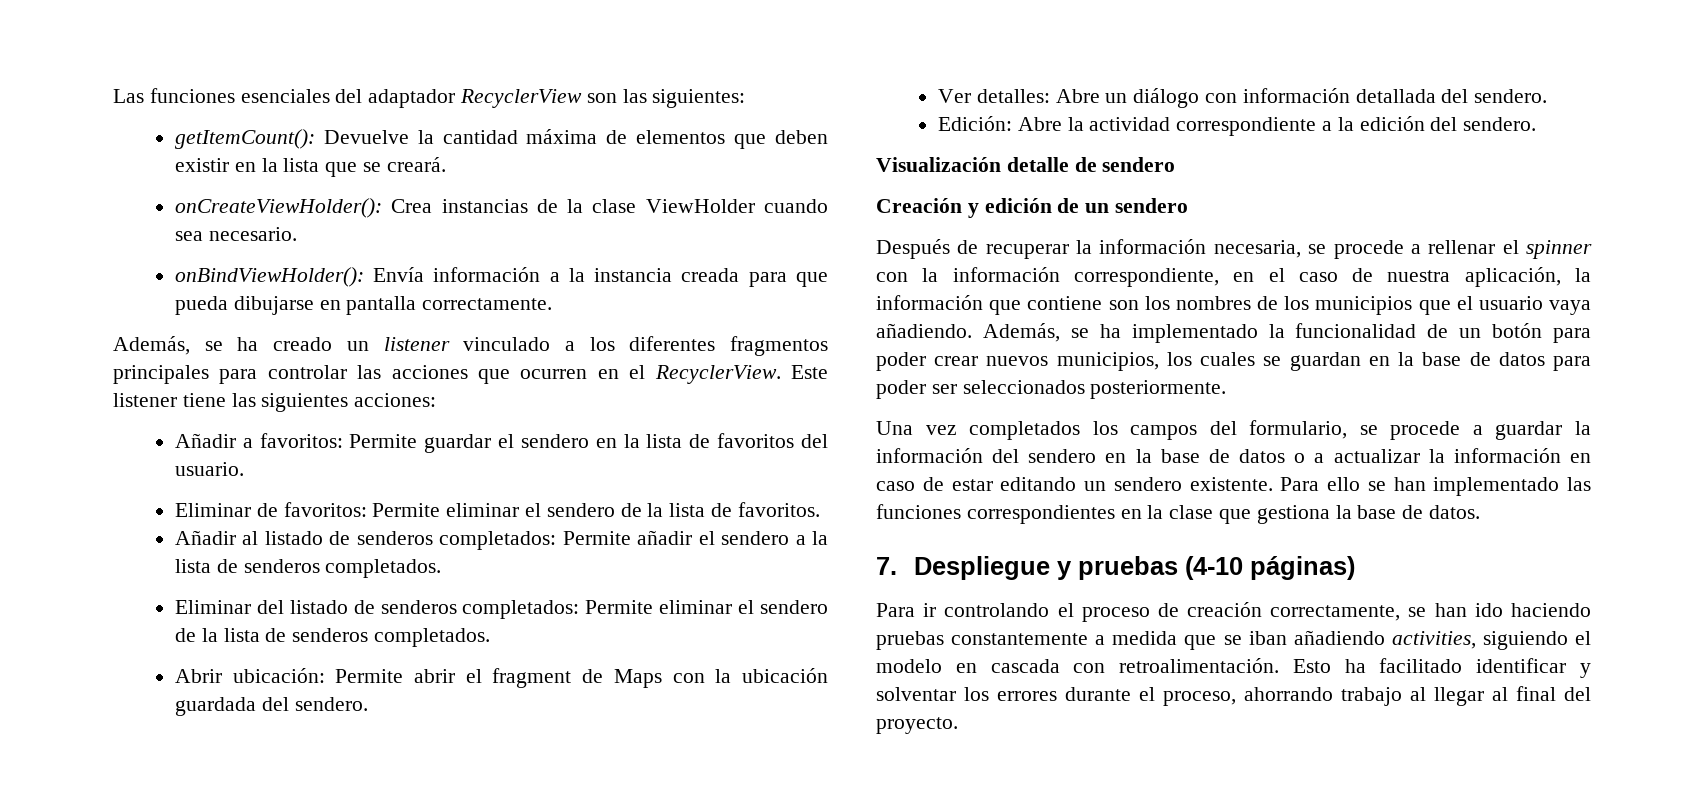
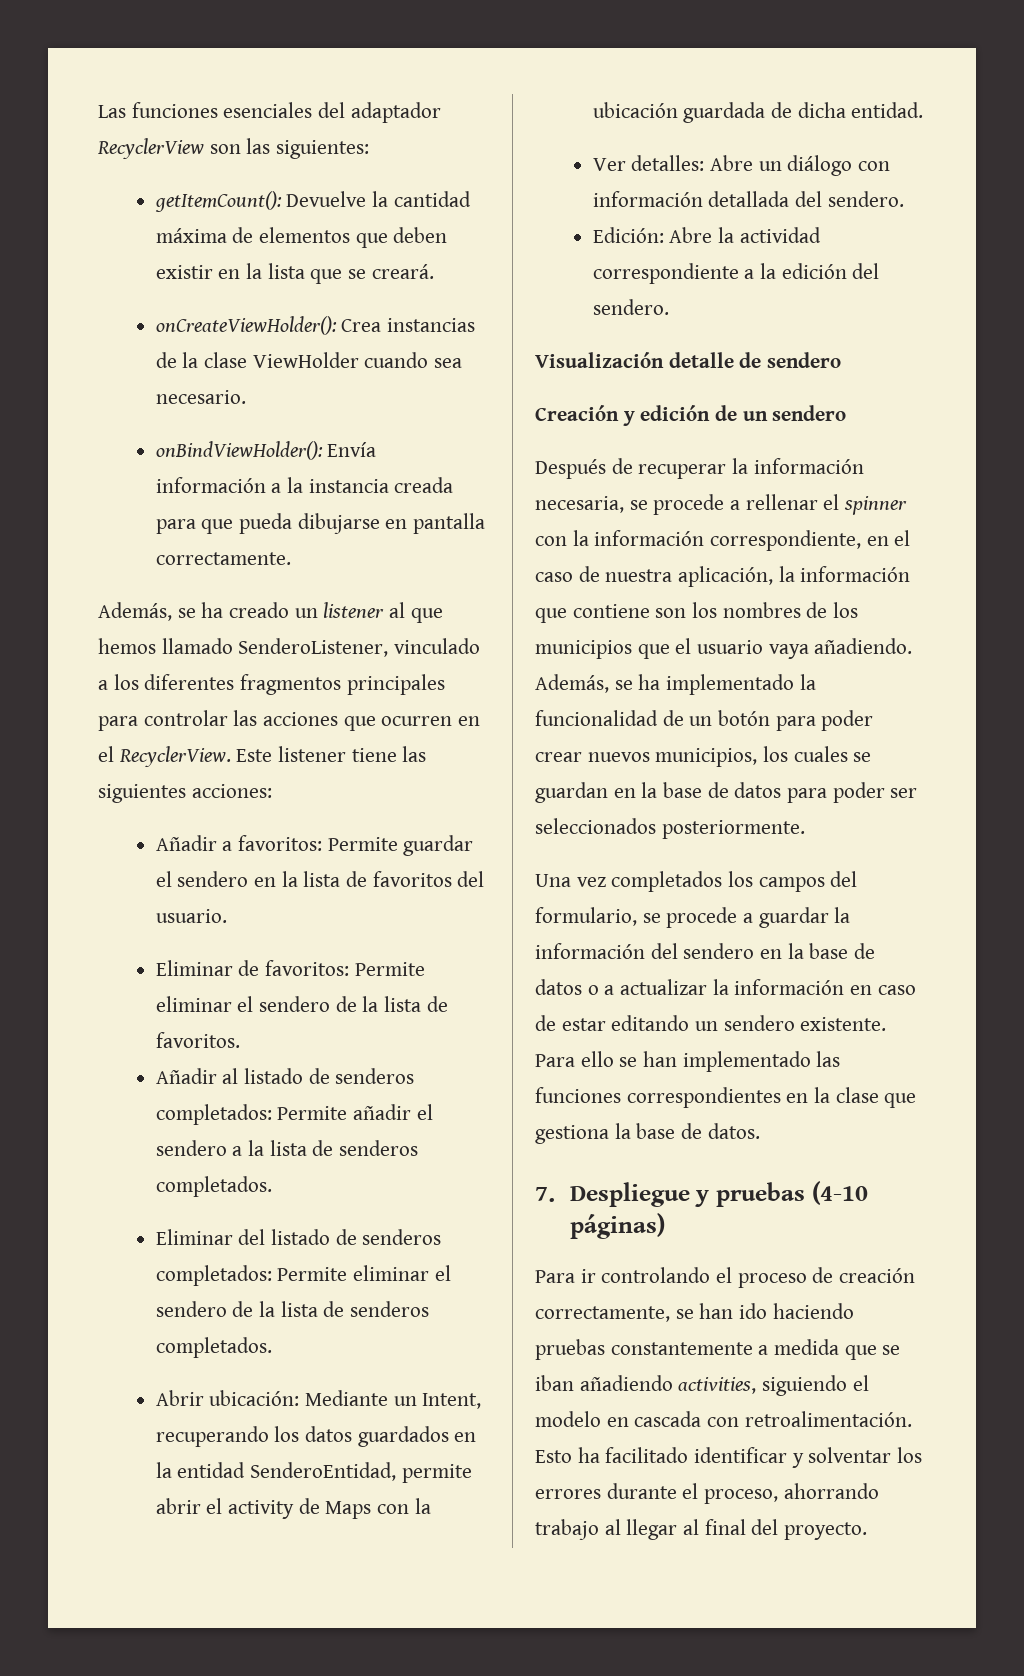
(450, 344) none -> [389,602,443,623] [98,638,389,657] al que hemos llamado SenderoListener,
[335,669,404,683] Permite -> [305,1390,482,1409] [155,1426,477,1447] [155,1462,472,1483] Mediante un Intent, recuperando los datos guardados en la entidad SenderoEntidad, permite
[492,668,572,688] fragment -> [228,1500,295,1519] activity
[261,697,368,711] del sendero. -> [771,102,924,118] de dicha entidad.

